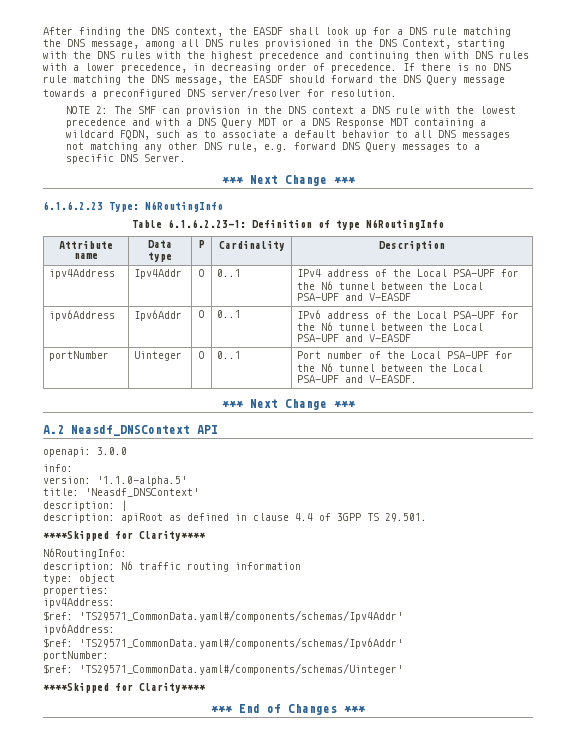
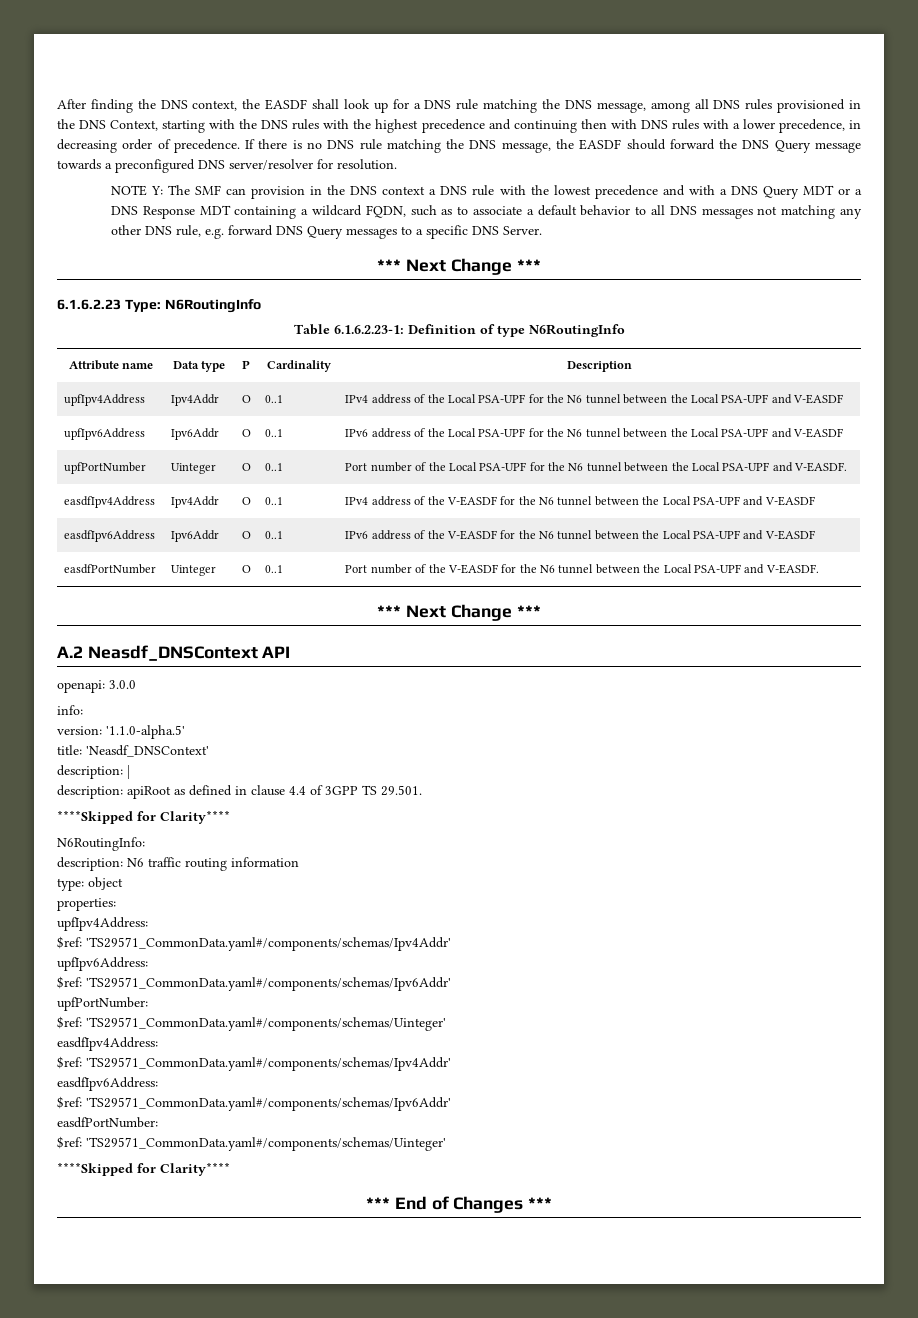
[95,106,108,114] 2: -> [150,186,163,195] Y:
[49,269,116,279] ipv4Address -> [64,394,146,406] upfIpv4Address
[49,310,116,321] ipv6Address -> [64,428,146,440] upfIpv6Address
[49,351,110,361] portNumber -> [64,462,147,474] upfPortNumber
(418, 379) none -> [64,496,156,508] [171,496,220,508] [241,497,251,505] [265,497,284,505] [345,496,815,506] [64,530,156,542] [171,530,220,542] [241,531,251,539] [265,531,284,539] [345,530,815,540] [64,564,157,574] [171,565,217,576] [241,565,251,573] [265,565,284,573] [345,564,819,574] // easdfIpv4Address | Ipv4Addr | O | 0..1 | IPv4 address of the V-EASDF for the N6 tunnel between the Local PSA-UPF and V-EASDF // easdfIpv6Address | Ipv6Addr | O | 0..1 | IPv6 address of the V-EASDF for the N6 tunnel between the Local PSA-UPF and V-EASDF // easdfPortNumber | Uinteger | O | 0..1 | Port number of the V-EASDF for the N6 tunnel between the Local PSA-UPF and V-EASDF.
[43,598,115,608] [43,610,403,622] [43,624,115,635] [43,637,403,649] [43,651,109,661] ipv4Address: // $ref: 'TS29571_CommonData.yaml#/components/schemas/Ipv4Addr' // ipv6Address: // $ref: 'TS29571_CommonData.yaml#/components/schemas/Ipv6Addr' // portNumber: -> [57,917,148,931] [57,936,451,951] [57,957,148,971] [57,976,451,991] [57,997,148,1011] [57,1016,446,1031] [57,1037,158,1051] [57,1056,451,1071] [57,1077,158,1091] [57,1096,451,1111] [57,1117,158,1128] upfIpv4Address: // $ref: 'TS29571_CommonData.yaml#/components/schemas/Ipv4Addr' // upfIpv6Address: // $ref: 'TS29571_CommonData.yaml#/components/schemas/Ipv6Addr' // upfPortNumber: // $ref: 'TS29571_CommonData.yaml#/components/schemas/Uinteger' // easdfIpv4Address: // $ref: 'TS29571_CommonData.yaml#/components/schemas/Ipv4Addr' // easdfIpv6Address: // $ref: 'TS29571_CommonData.yaml#/components/schemas/Ipv6Addr' // easdfPortNumber:

